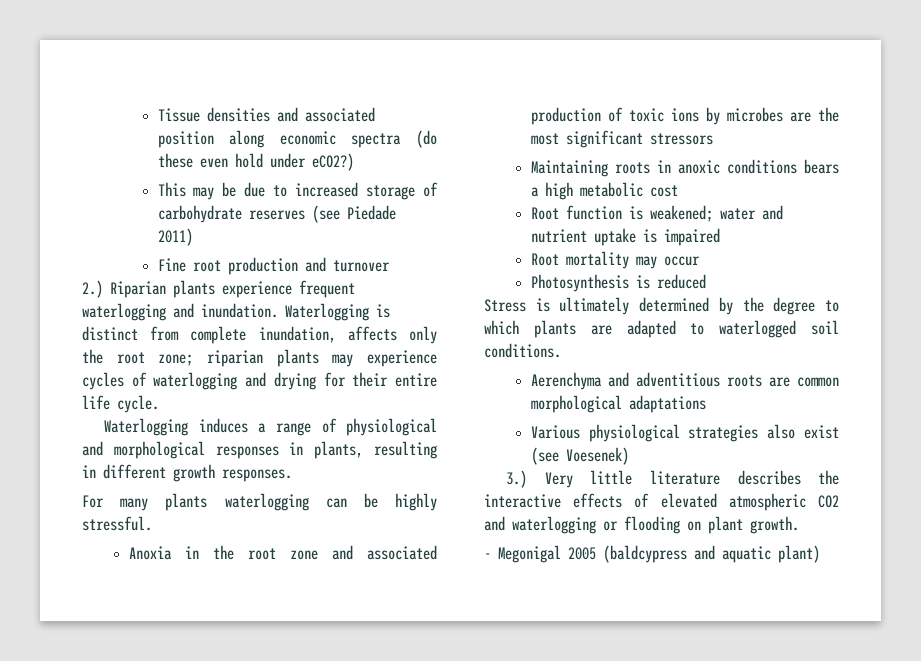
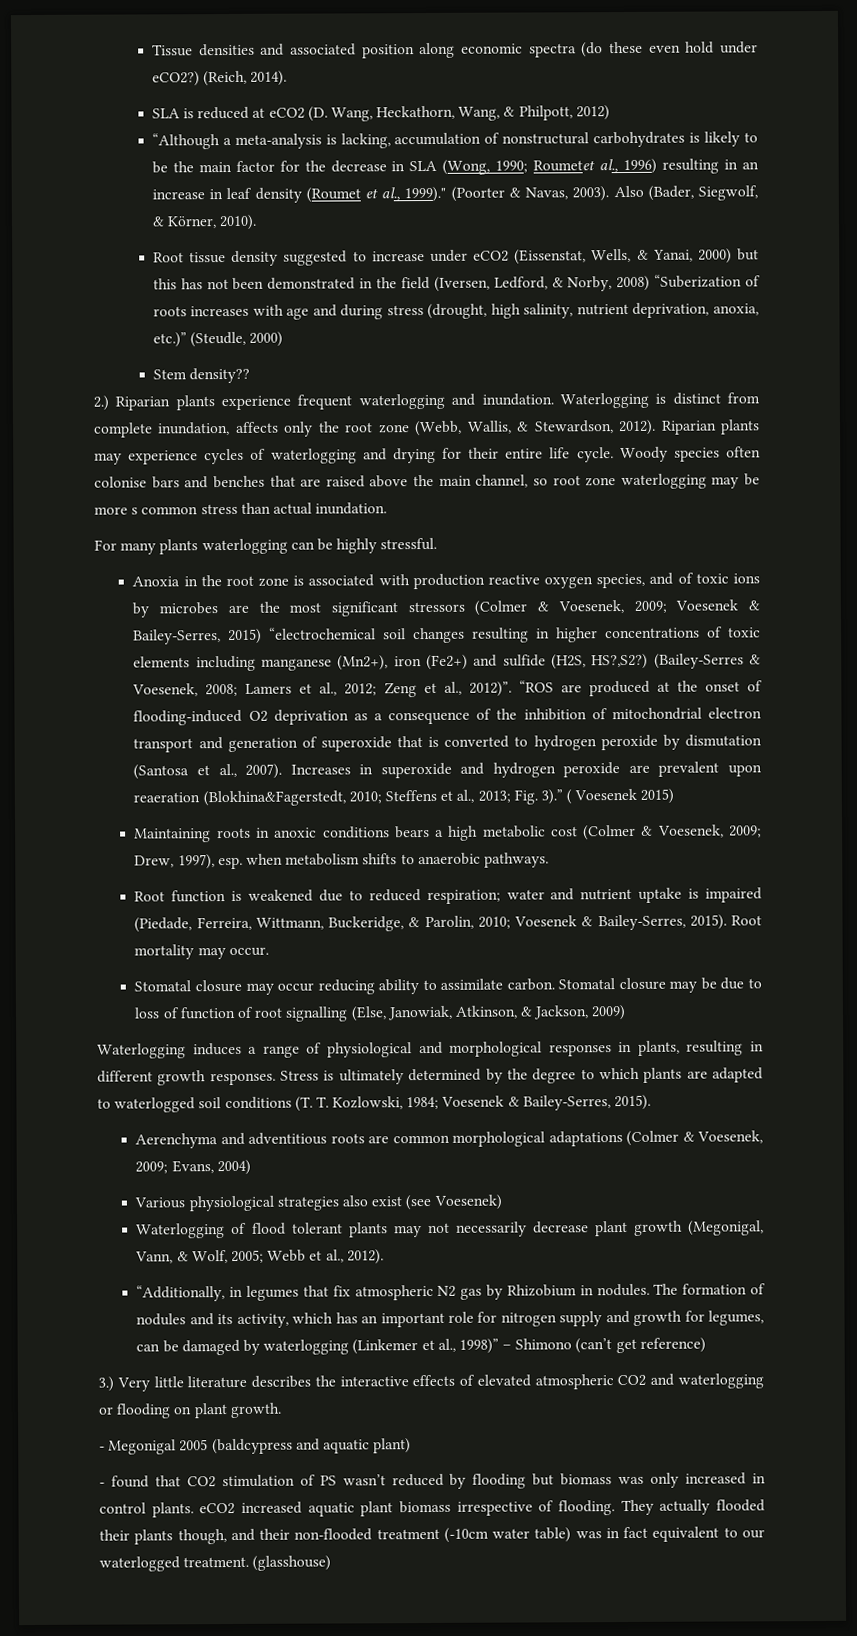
[157,182,438,200] [157,205,396,223] [157,228,193,246] [157,257,390,275] // This may be due to increased storage of carbohydrate reserves (see Piedade 2011) // Fine root production and turnover -> [203,70,288,87] [151,105,610,122] [151,131,758,150] [151,158,759,175] [151,185,758,203] [151,214,258,231] [152,248,759,266] [152,274,761,292] [152,302,759,320] [152,331,284,348] [152,367,251,384] (Reich, 2014). // SLA is reduced at eCO2 (D. Wang, Heckathorn, Wang, & Philpott, 2012) // “Although a meta-analysis is lacking, accumulation of nonstructural carbohydrates is likely to be the main factor for the decrease in SLA (Wong, 1990; Roumetet al., 1996) resulting in an increase in leaf density (Roumet et al., 1999)." (Poorter & Navas, 2003). Also (Bader, Siegwolf, & Körner, 2010). // Root tissue density suggested to increase under eCO2 (Eissenstat, Wells, & Yanai, 2000) but this has not been demonstrated in the field (Iversen, Ledford, & Norby, 2008) “Suberization of roots increases with age and during stress (drought, high salinity, nutrient deprivation, anoxia, etc.)” (Steudle, 2000) // Stem density??
[158,350,263,367] zone; riparian -> [378,419,717,437] zone (Webb, Wallis, & Stewardson, 2012). Riparian
(159, 404) none -> [619,446,761,463] [94,473,760,490] [94,502,388,515] [94,537,438,555] [132,572,760,590] [132,599,760,618] [133,626,762,645] [133,653,762,672] [132,680,763,698] [133,707,762,726] [133,734,762,753] [133,761,763,780] [133,788,675,807] [134,824,762,843] [134,852,549,870] [134,887,762,905] [134,914,763,933] [134,944,269,960] [134,977,762,995] [134,1005,627,1022] Woody species often colonise bars and benches that are raised above the main channel, so root zone waterlogging may be more s common stress than actual inundation. // For many plants waterlogging can be highly stressful. // Anoxia in the root zone is associated with production reactive oxygen species, and of toxic ions by microbes are the most significant stressors (Colmer & Voesenek, 2009; Voesenek & Bailey-Serres, 2015) “electrochemical soil changes resulting in higher concentrations of toxic elements including manganese (Mn2+), iron (Fe2+) and sulfide (H2S, HS?,S2?) (Bailey-Serres & Voesenek, 2008; Lamers et al., 2012; Zeng et al., 2012)”. “ROS are produced at the onset of flooding-induced O2 deprivation as a consequence of the inhibition of mitochondrial electron transport and generation of superoxide that is converted to hydrogen peroxide by dismutation (Santosa et al., 2007). Increases in superoxide and hydrogen peroxide are prevalent upon reaeration (Blokhina&Fagerstedt, 2010; Steffens et al., 2013; Fig. 3).” ( Voesenek 2015) // Maintaining roots in anoxic conditions bears a high metabolic cost (Colmer & Voesenek, 2009; Drew, 1997), esp. when metabolism shifts to anaerobic pathways. // Root function is weakened due to reduced respiration; water and nutrient uptake is impaired (Piedade, Ferreira, Wittmann, Buckeridge, & Parolin, 2010; Voesenek & Bailey-Serres, 2015). Root mortality may occur. // Stomatal closure may occur reducing ability to assimilate carbon. Stomatal closure may be due to loss of function of root signalling (Else, Janowiak, Atkinson, & Jackson, 2009)
[82,493,437,511] [82,516,152,531] [128,545,437,560] [530,107,839,125] [530,130,713,148] [530,159,839,177] [530,182,678,200] [530,205,783,222] [530,228,720,246] [530,251,700,269] [530,274,706,292] // For many plants waterlogging can be highly stressful. // Anoxia in the root zone and associated production of toxic ions by microbes are the most significant stressors // Maintaining roots in anoxic conditions bears a high metabolic cost // Root function is weakened; water and nutrient uptake is impaired // Root mortality may occur // Photosynthesis is reduced // -> (276, 1079) none
[484,343,561,358] conditions. -> [224,1094,652,1112] conditions (T. T. Kozlowski, 1984; Voesenek & Bailey-Serres, 2015).
(706, 404) none -> [626,1130,764,1147] [135,1159,251,1176] (Colmer & Voesenek, 2009; Evans, 2004)
(629, 456) none -> [136,1220,764,1239] [135,1249,384,1265] [136,1283,767,1302] [136,1310,764,1328] [136,1337,706,1356] // Waterlogging of flood tolerant plants may not necessarily decrease plant growth (Megonigal, Vann, & Wolf, 2005; Webb et al., 2012). // “Additionally, in legumes that fix atmospheric N2 gas by Rhizobium in nodules. The formation of nodules and its activity, which has an important role for nitrogen supply and growth for legumes, can be damaged by waterlogging (Linkemer et al., 1998)” – Shimono (can’t get reference)
(820, 554) none -> [99,1472,766,1489] [99,1499,765,1518] [99,1526,765,1545] [99,1555,332,1572] // - found that CO2 stimulation of PS wasn’t reduced by flooding but biomass was only increased in control plants. eCO2 increased aquatic plant biomass irrespective of flooding. They actually flooded their plants though, and their non-flooded treatment (-10cm water table) was in fact equivalent to our waterlogged treatment. (glasshouse)

